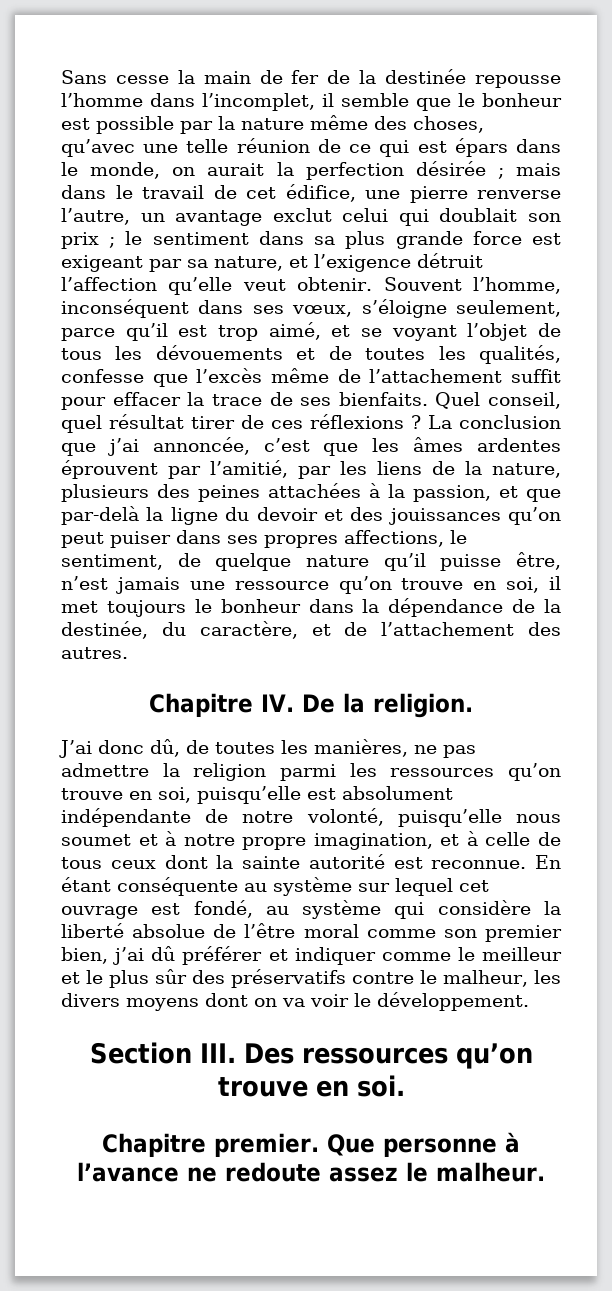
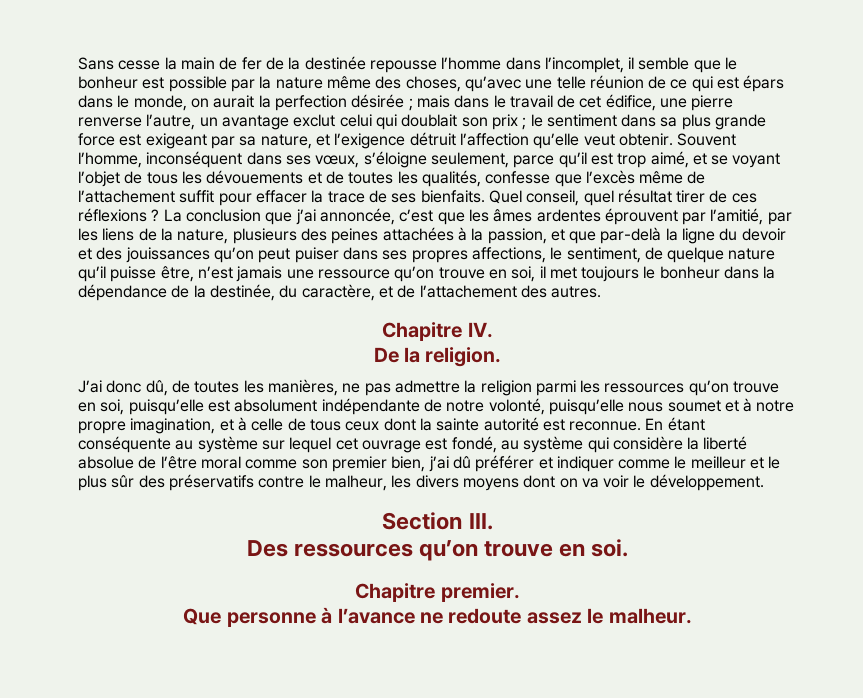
(295, 703) none -> (493, 330) //
(236, 1053) none -> (493, 521) //
(320, 1145) none -> (520, 592) //

